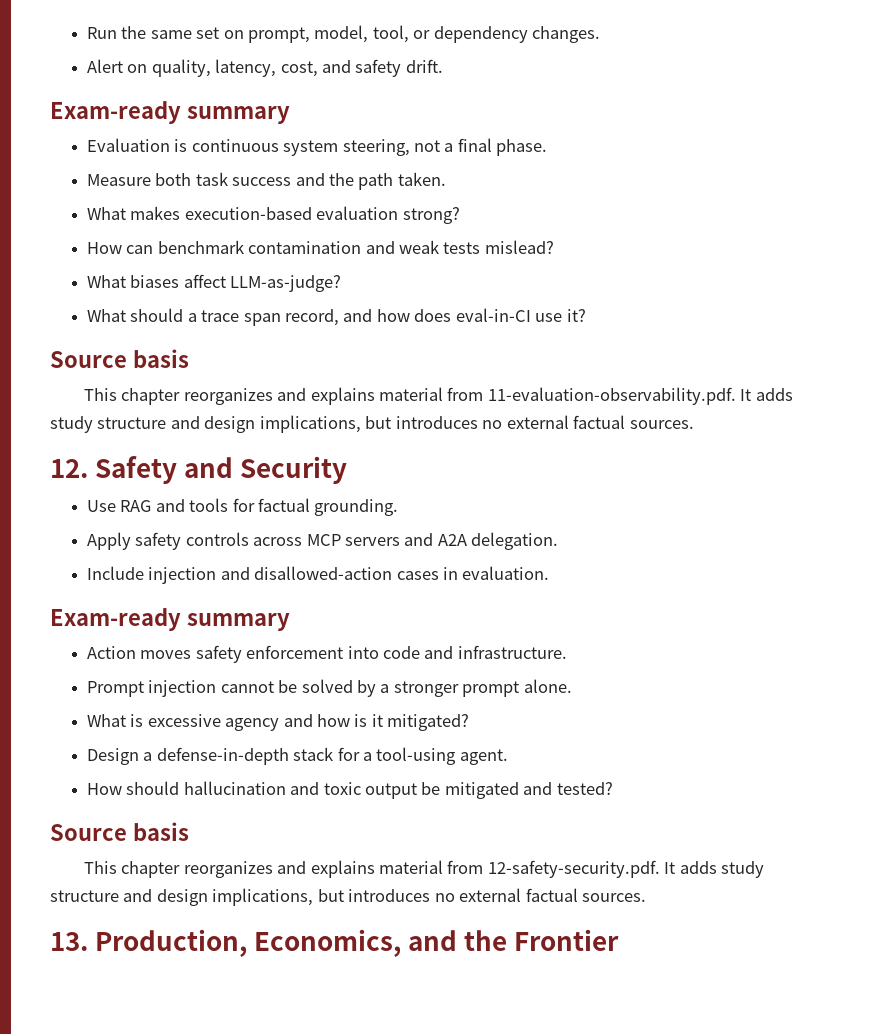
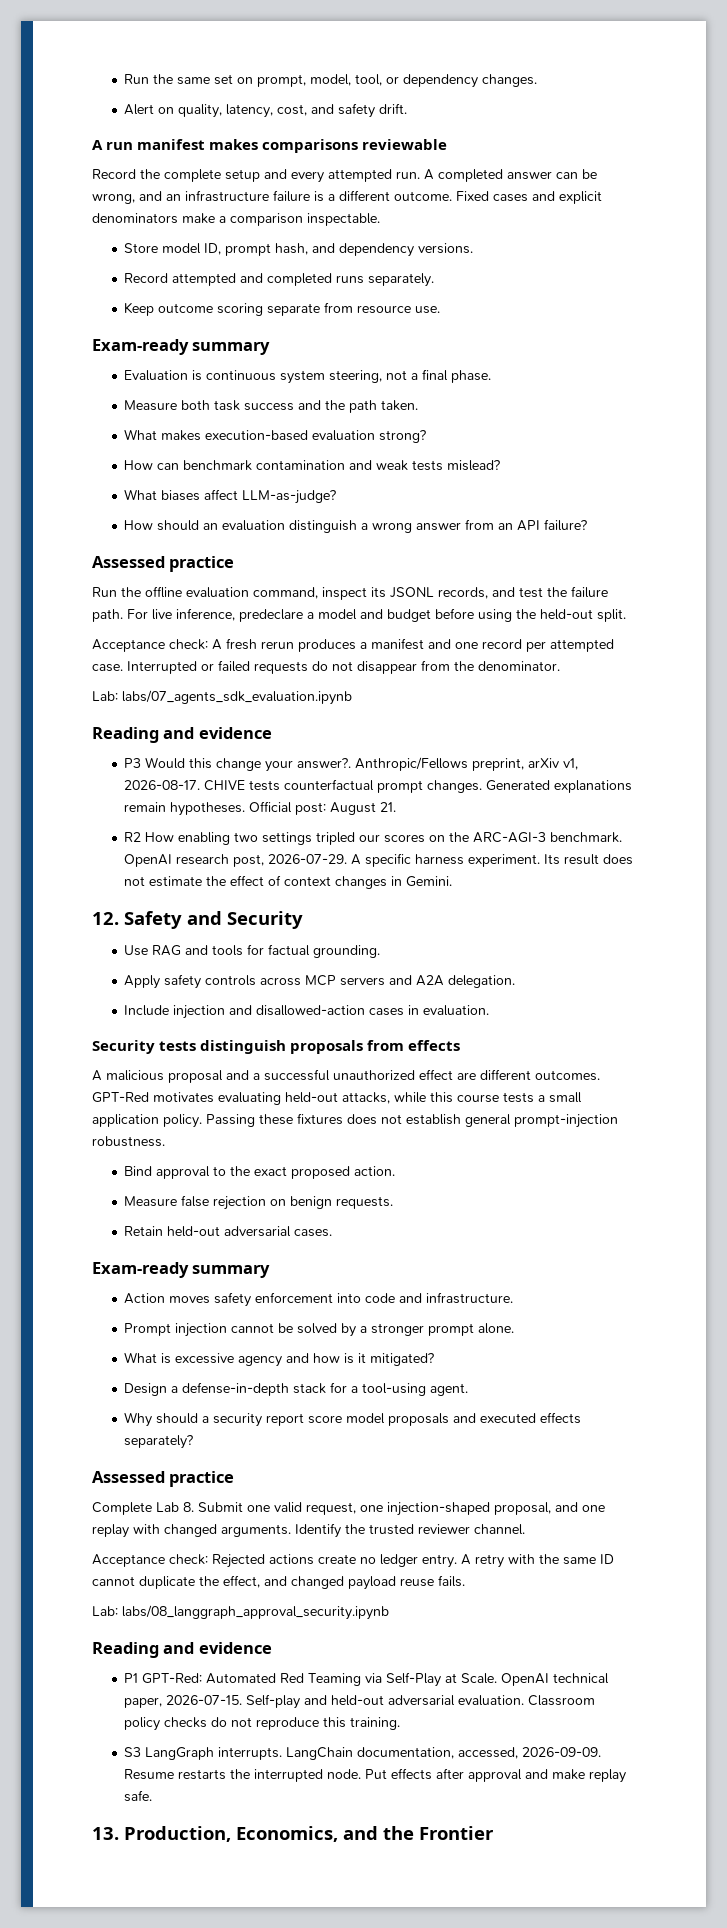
(443, 66) none -> [92,139,448,153] [92,169,597,183] [92,190,602,204] [92,213,380,226] [124,243,474,257] [124,273,435,287] [124,302,441,316] // A run manifest makes comparisons reviewable // Record the complete setup and every attempted run. A completed answer can be wrong, and an infrastructure failure is a different outcome. Fixed cases and explicit denominators make a comparison inspectable. // Store model ID, prompt hash, and dependency versions. // Record attempted and completed runs separately. // Keep outcome scoring separate from resource use.
[86,308,586,326] [50,349,189,368] [83,387,793,405] [50,415,694,433] What should a trace span record, and how does eval-in-CI use it? // Source basis // This chapter reorganizes and explains material from 11-evaluation-observability.pdf. It adds study structure and design implications, but introduces no external factual sources. -> [124,519,588,533] [92,556,235,572] [92,586,608,600] [92,608,626,622] [92,638,614,652] [92,660,560,674] [92,690,352,705] [92,727,272,743] [124,757,579,772] [124,779,633,793] [124,801,397,816] [124,832,623,845] [124,853,634,867] [124,875,453,889] How should an evaluation distinguish a wrong answer from an API failure? // Assessed practice // Run the offline evaluation command, inspect its JSONL records, and test the failure path. For live inference, predeclare a model and budget before using the held-out split. // Acceptance check: A fresh rerun produces a manifest and one record per attempted case. Interrupted or failed requests do not disappear from the denominator. // Lab: labs/07_agents_sdk_evaluation.ipynb // Reading and evidence // P3 Would this change your answer?. Anthropic/Fellows preprint, arXiv v1, 2026-08-17. CHIVE tests counterfactual prompt changes. Generated explanations remain hypotheses. Official post: August 21. // R2 How enabling two settings tripled our scores on the ARC-AGI-3 benchmark. OpenAI research post, 2026-07-29. A specific harness experiment. Its result does not estimate the effect of context changes in Gemini.
(550, 573) none -> [92,1040,461,1054] [92,1069,600,1083] [92,1092,582,1105] [92,1113,618,1128] [92,1136,165,1147] [124,1166,396,1179] [124,1195,394,1210] [124,1226,333,1237] // Security tests distinguish proposals from effects // A malicious proposal and a successful unauthorized effect are different outcomes. GPT-Red motivates evaluating held-out attacks, while this course tests a small application policy. Passing these fixtures does not establish general prompt-injection robustness. // Bind approval to the exact proposed action. // Measure false rejection on benign requests. // Retain held-out adversarial cases.
[86,781,613,799] [50,822,189,841] [83,860,765,878] [50,888,647,906] How should hallucination and toxic output be mitigated and tested? // Source basis // This chapter reorganizes and explains material from 12-safety-security.pdf. It adds study structure and design implications, but introduces no external factual sources. -> [124,1412,582,1427] [124,1435,194,1449] [92,1471,235,1487] [92,1502,605,1516] [92,1523,525,1538] [92,1554,614,1568] [92,1575,465,1590] [92,1605,389,1620] [92,1642,272,1658] [124,1672,610,1687] [124,1694,596,1709] [124,1717,401,1731] [124,1747,602,1760] [124,1768,627,1783] [124,1790,153,1802] Why should a security report score model proposals and executed effects separately? // Assessed practice // Complete Lab 8. Submit one valid request, one injection-shaped proposal, and one replay with changed arguments. Identify the trusted reviewer channel. // Acceptance check: Rejected actions create no ledger entry. A retry with the same ID cannot duplicate the effect, and changed payload reuse fails. // Lab: labs/08_langgraph_approval_security.ipynb // Reading and evidence // P1 GPT-Red: Automated Red Teaming via Self-Play at Scale. OpenAI technical paper, 2026-07-15. Self-play and held-out adversarial evaluation. Classroom policy checks do not reproduce this training. // S3 LangGraph interrupts. LangChain documentation, accessed, 2026-09-09. Resume restarts the interrupted node. Put effects after approval and make replay safe.

